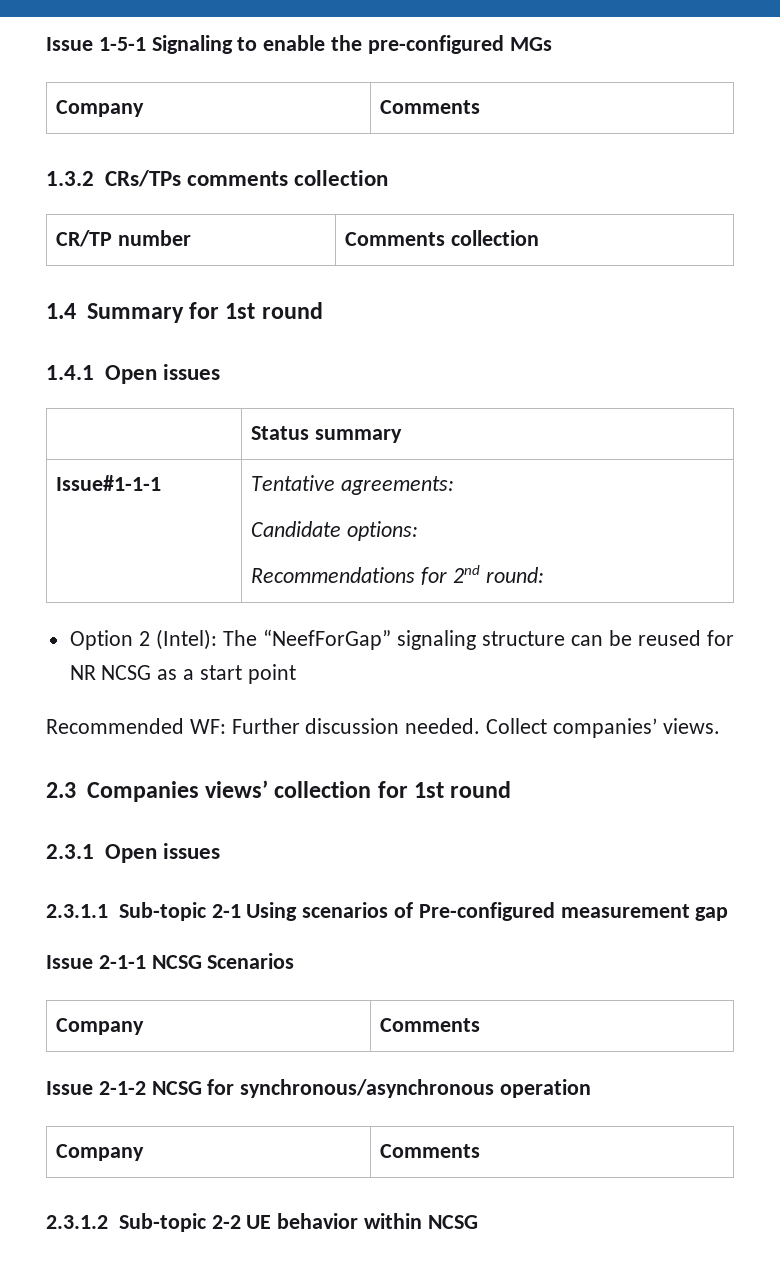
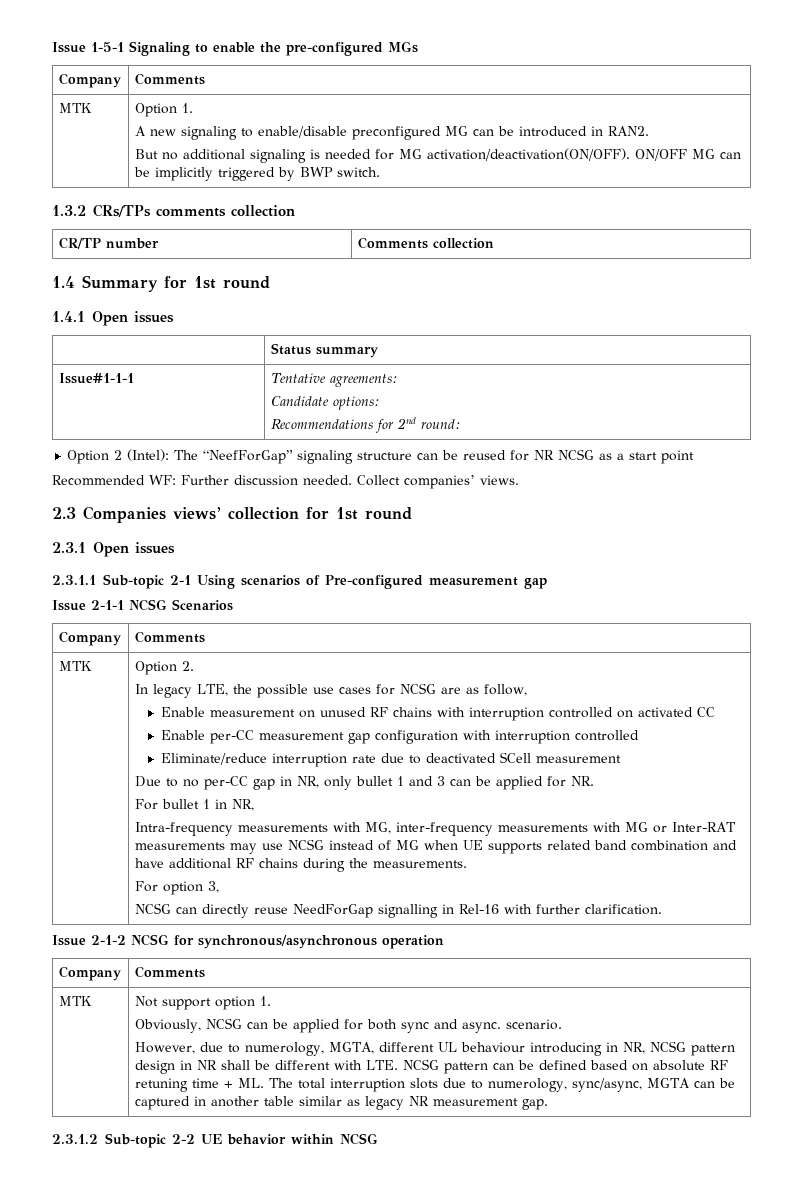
(481, 107) none -> [58,103,92,113] [134,103,193,117] [134,126,649,140] [134,148,741,163] [133,167,380,181] // MTK | Option 1. // A new signaling to enable/disable preconfigured MG can be introduced in RAN2. // But no additional signaling is needed for MG activation/deactivation(ON/OFF). ON/OFF MG can be implicitly triggered by BWP switch.
(481, 1025) none -> [58,661,92,671] [134,661,194,675] [134,683,527,698] [161,707,716,721] [161,730,640,744] [161,752,622,767] [134,776,594,790] [134,799,254,811] [134,822,736,836] [134,839,737,854] [134,858,467,872] [134,881,219,895] [134,903,662,918] // MTK | Option 2. // In legacy LTE, the possible use cases for NCSG are as follow, // Enable measurement on unused RF chains with interruption controlled on activated CC // Enable per-CC measurement gap configuration with interruption controlled // Eliminate/reduce interruption rate due to deactivated SCell measurement // Due to no per-CC gap in NR, only bullet 1 and 3 can be applied for NR. // For bullet 1 in NR, // Intra-frequency measurements with MG, inter-frequency measurements with MG or Inter-RAT measurements may use NCSG instead of MG when UE supports related band combination and have additional RF chains during the measurements. // For option 3, // NCSG can directly reuse NeedForGap signalling in Rel-16 with further clarification.
(481, 1151) none -> [58,996,92,1006] [134,996,271,1010] [134,1018,562,1033] [134,1041,735,1056] [134,1059,728,1074] [134,1078,735,1092] [134,1096,548,1110] // MTK | Not support option 1. // Obviously, NCSG can be applied for both sync and async. scenario. // However, due to numerology, MGTA, different UL behaviour introducing in NR, NCSG pattern design in NR shall be different with LTE. NCSG pattern can be defined based on absolute RF retuning time + ML. The total interruption slots due to numerology, sync/async, MGTA can be captured in another table similar as legacy NR measurement gap.

